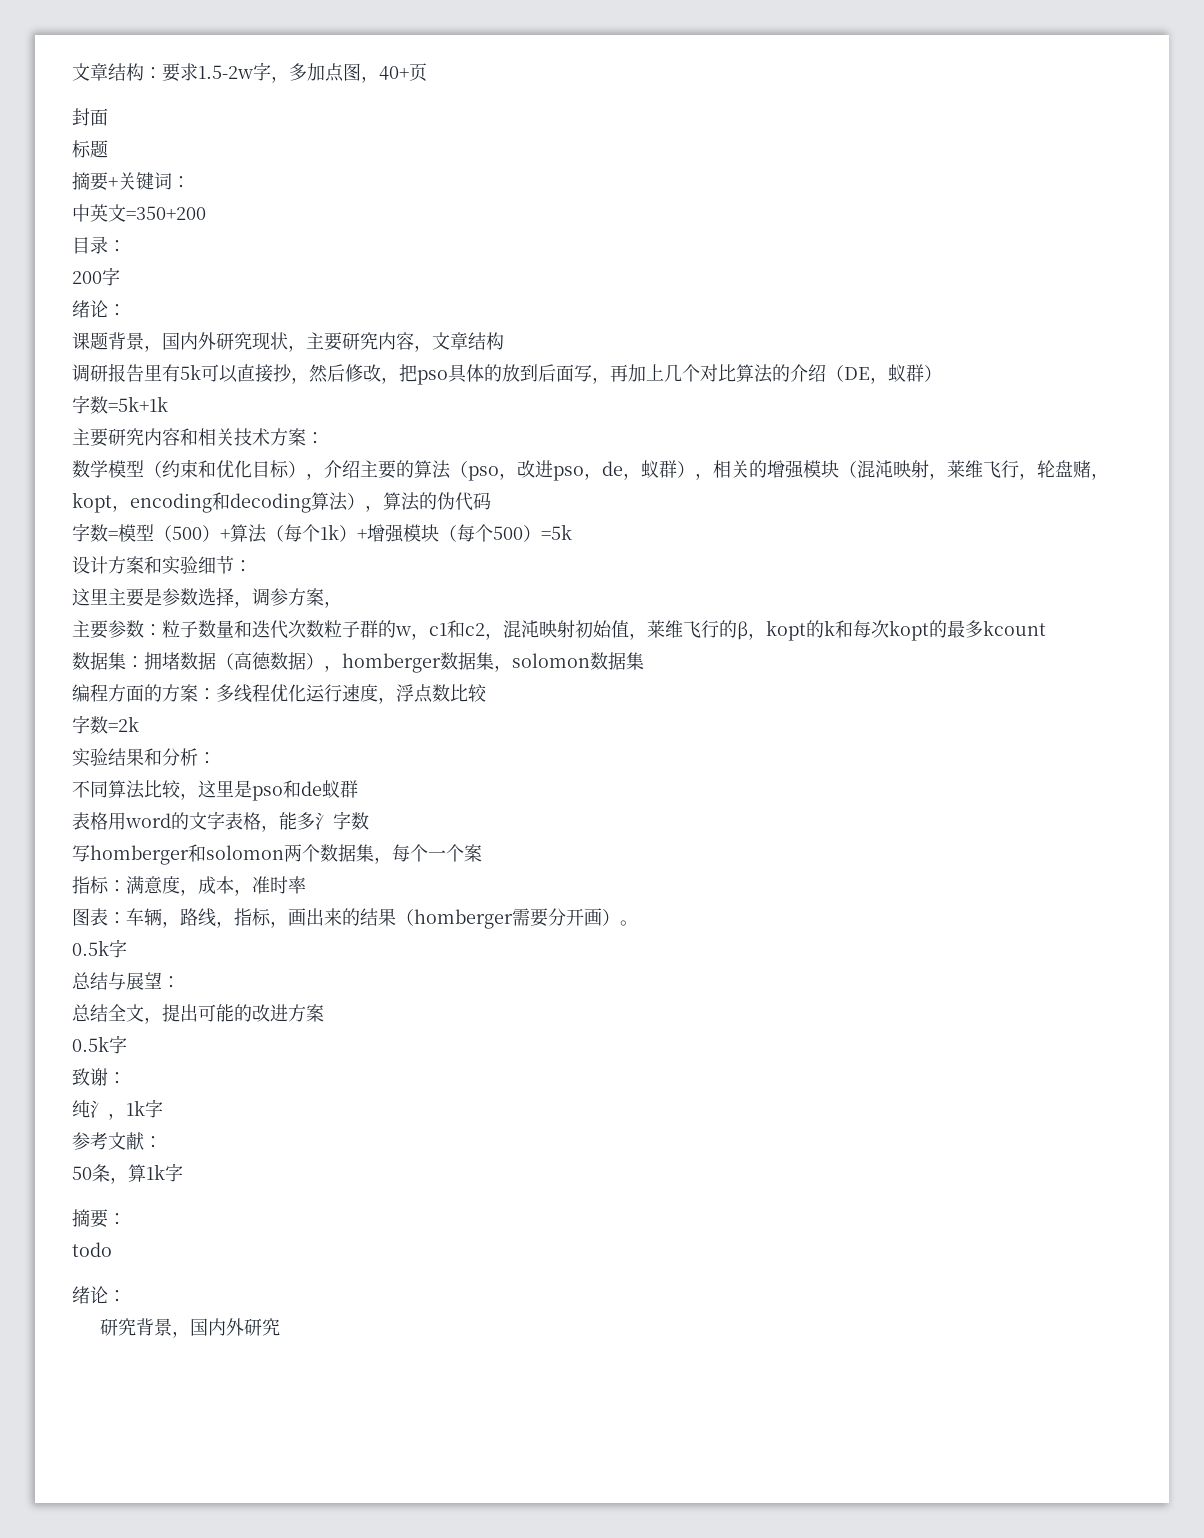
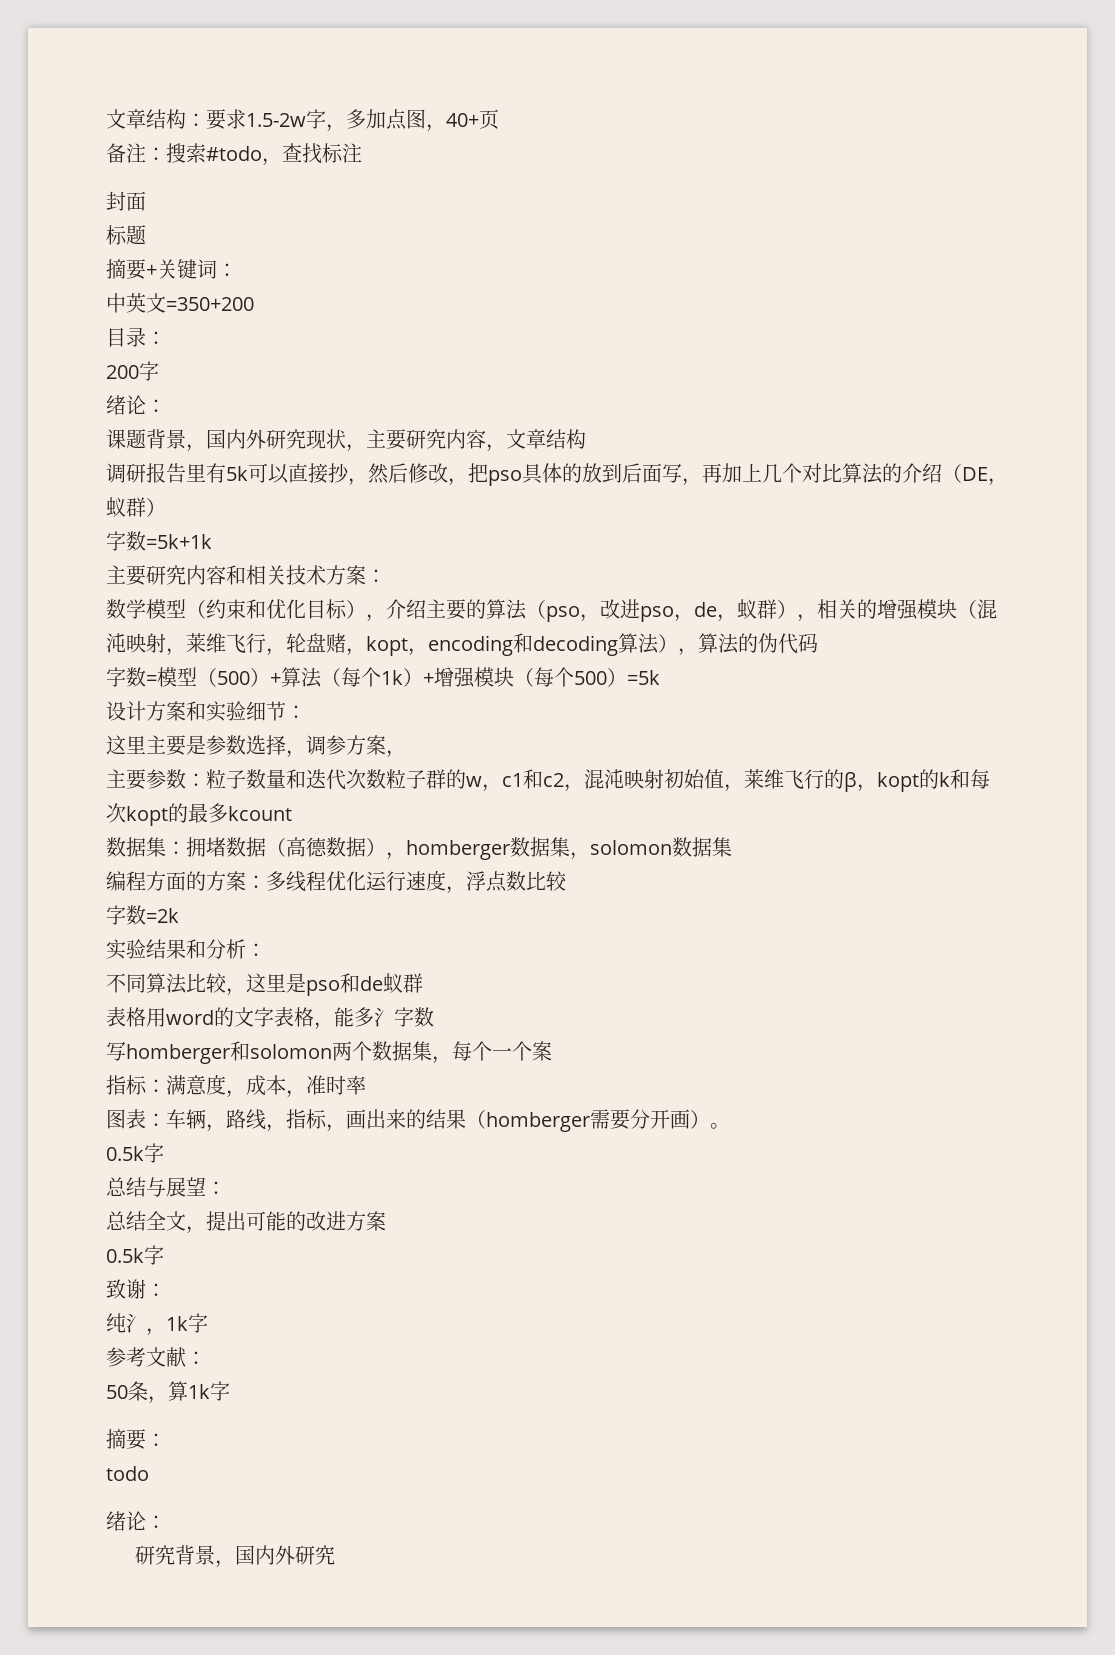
(427, 72) none -> [106,143,362,166] // 备注：搜索#todo，查找标注

